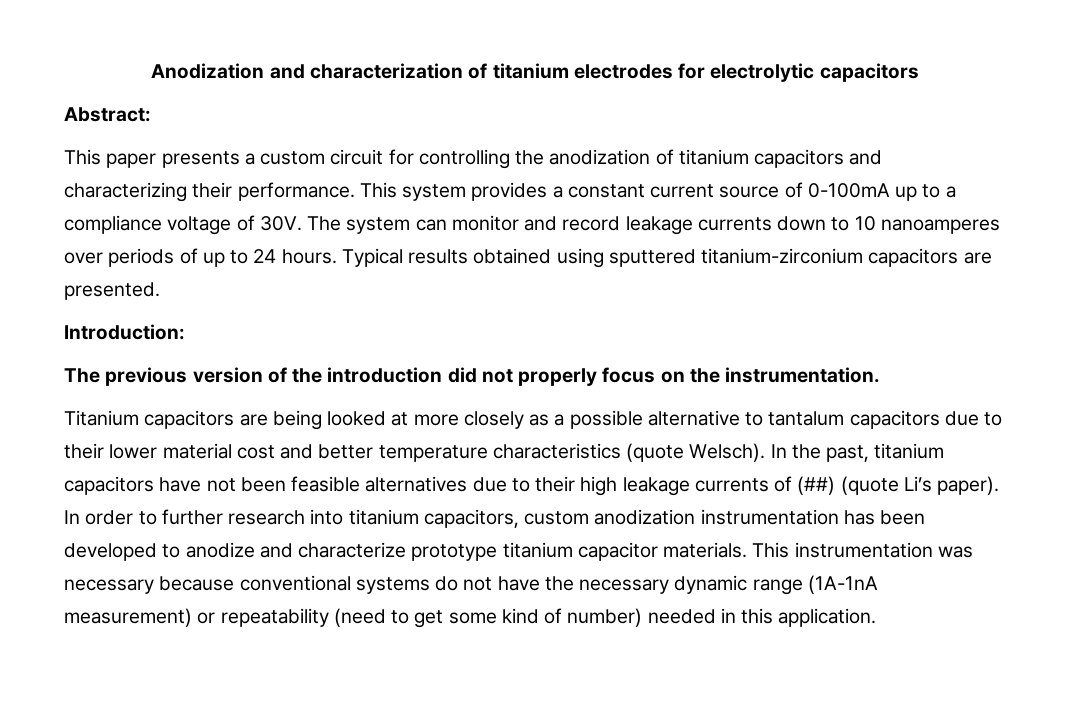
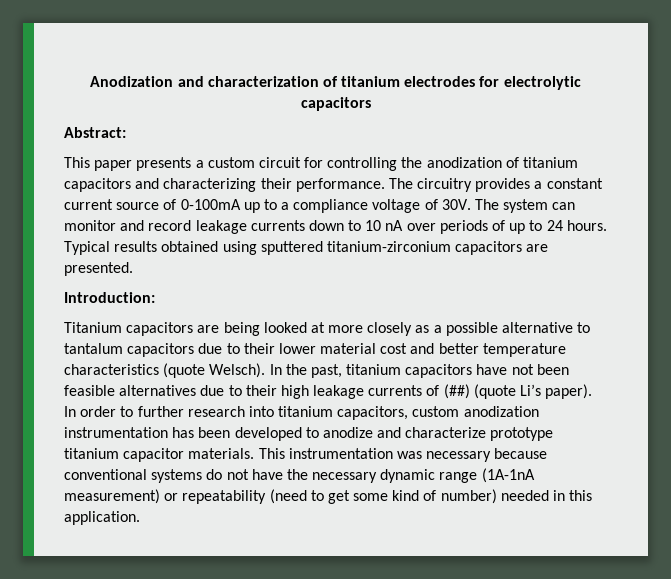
[359,182,467,201] This system -> [388,178,473,192] The circuitry
[880,219,1000,234] nanoamperes -> [385,220,404,231] nA
[64,367,881,386] // The previous version of the introduction did not properly focus on the instrumentation. -> (155, 297) none

